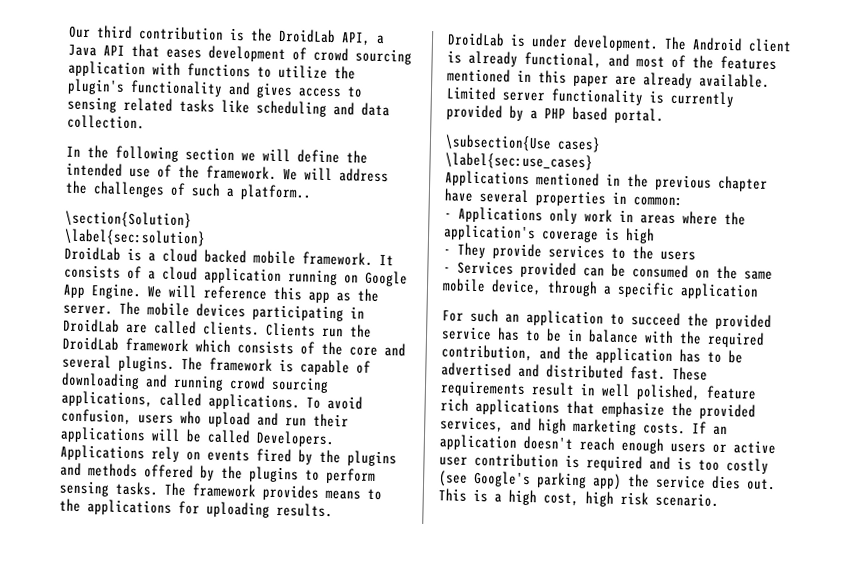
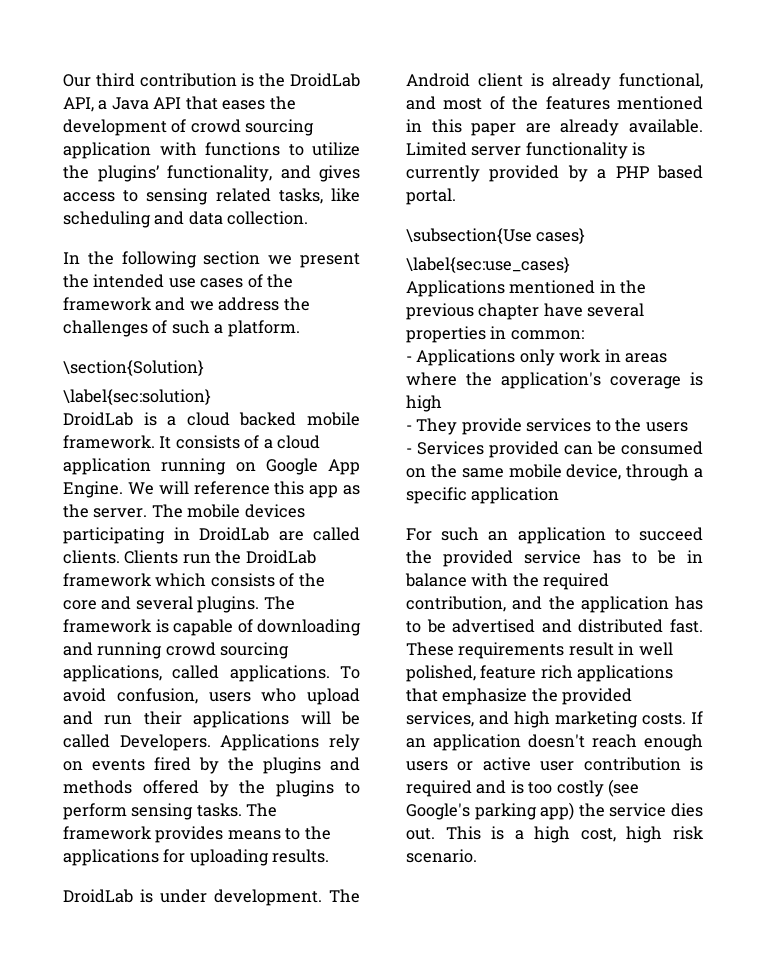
(202, 53) none -> [269,96,296,110] the
[67,78,223,97] plugin's functionality -> [97,165,272,182] plugins’ functionality,
[179,98,215,113] tasks -> [278,188,323,204] tasks,
[262,148,340,164] will define -> [300,253,361,268] present
[157,164,333,181] of the framework. We will -> [200,274,294,288] [63,297,214,311] cases of the framework and we
[240,184,312,201] platform.. -> [227,320,300,337] platform.

